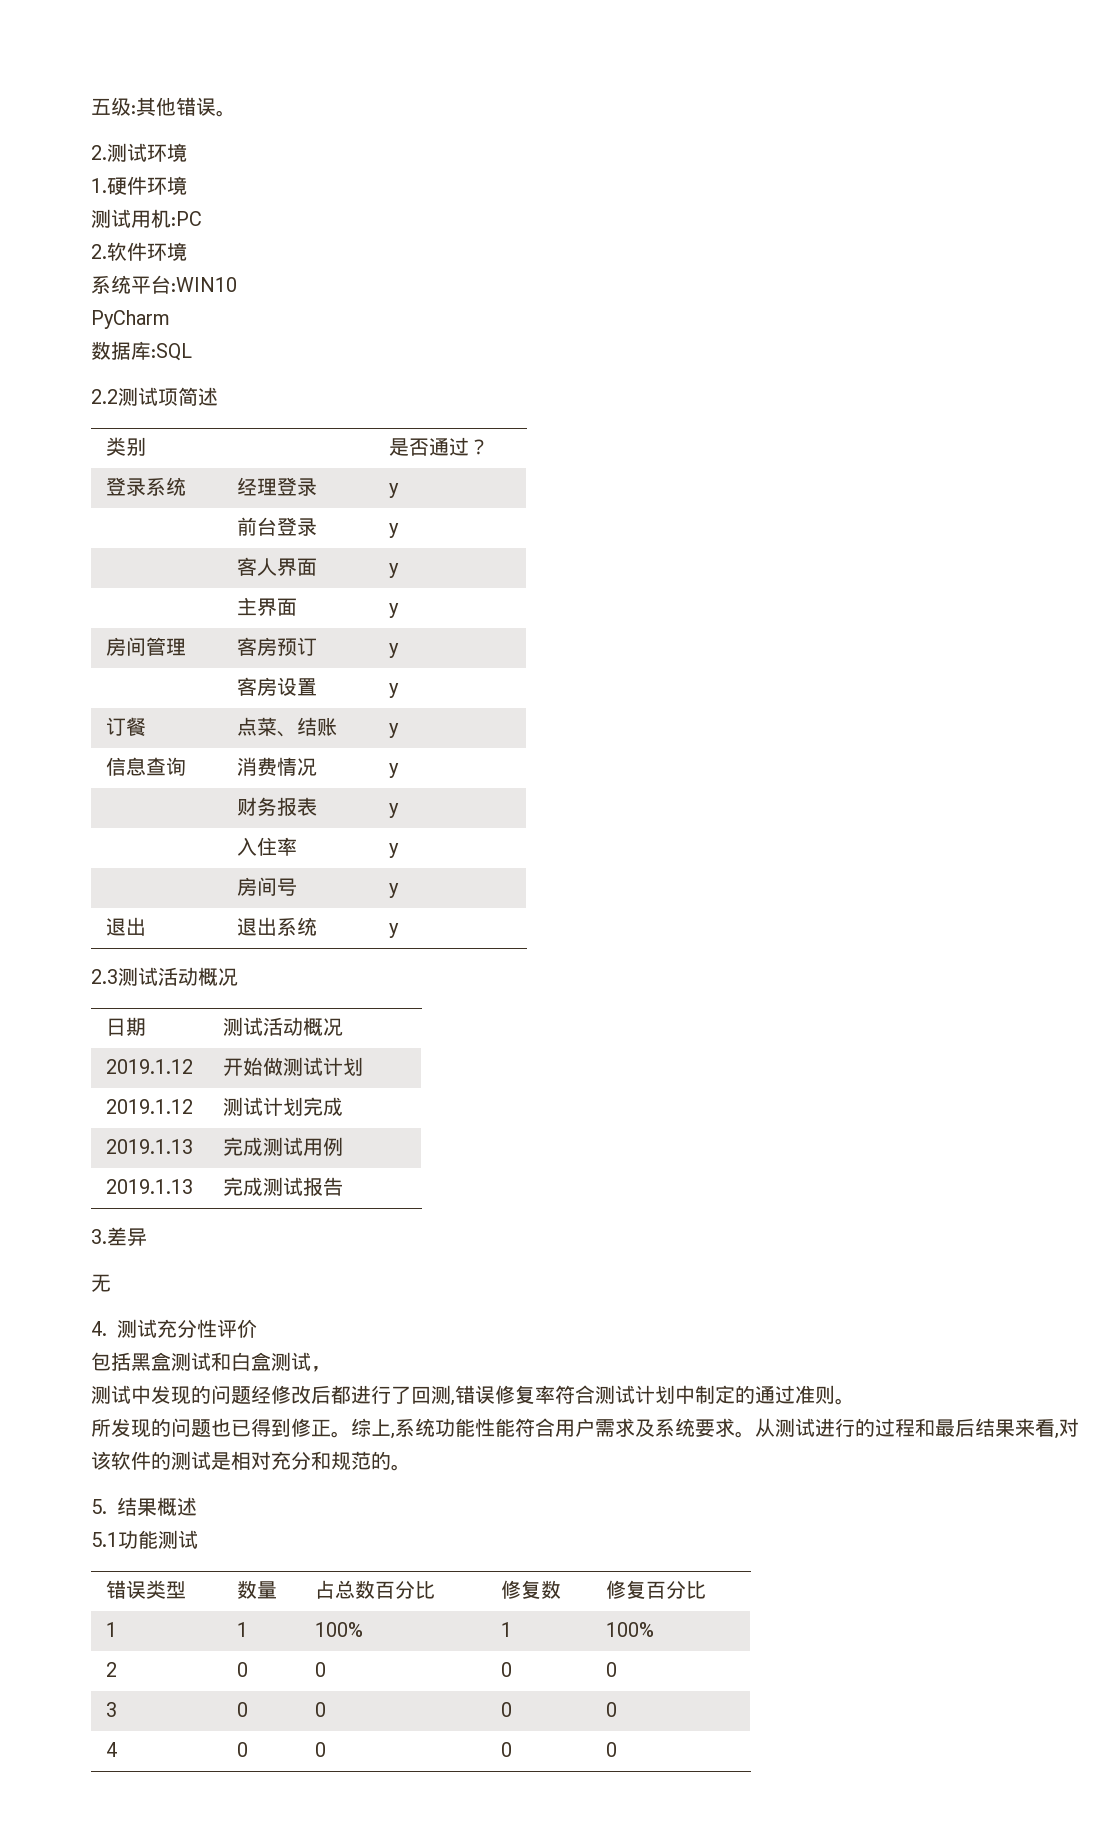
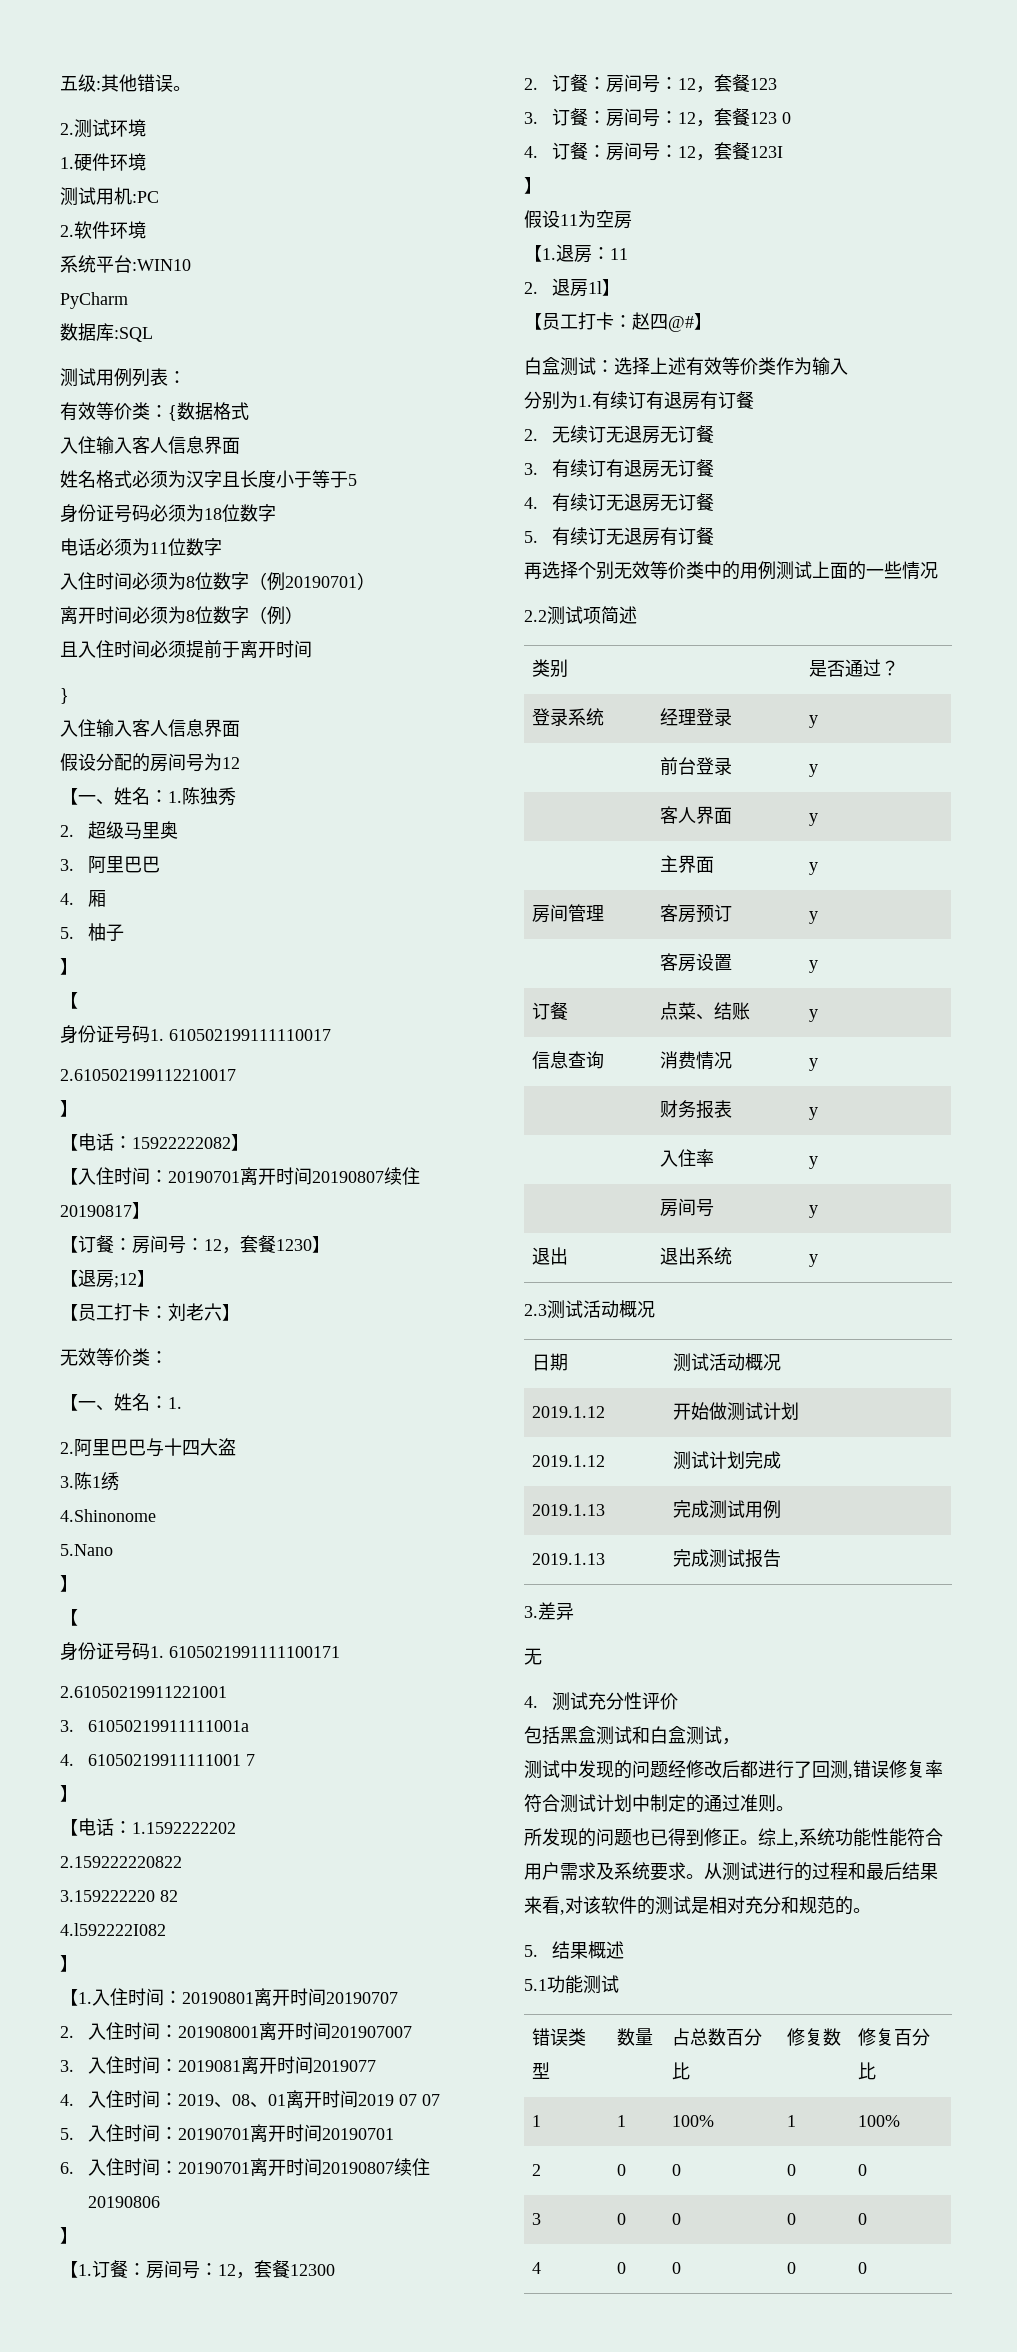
(192, 352) none -> [60,368,186,387] [60,402,249,421] [60,436,240,455] [60,470,357,488] [60,504,276,523] [60,538,222,556] [60,572,375,591] [60,606,303,625] [60,640,312,658] [60,688,69,704] [60,719,240,738] [60,753,240,772] [60,787,236,806] [60,821,179,840] [60,855,161,874] [60,890,107,907] [60,923,125,942] [60,958,78,975] [60,992,78,1009] [60,1025,331,1044] [60,1069,236,1081] [60,1100,78,1117] [60,1133,249,1151] [60,1167,420,1185] [60,1202,150,1219] [60,1235,330,1254] [60,1269,155,1288] [60,1303,240,1321] [60,1348,168,1366] [60,1393,182,1411] [60,1438,236,1457] [60,1472,119,1491] [60,1509,156,1522] [60,1544,113,1556] [60,1575,78,1592] [60,1609,78,1626] [60,1642,340,1661] [60,1686,227,1698] [60,1720,250,1732] [60,1754,256,1766] [60,1785,78,1802] [60,1818,236,1836] [60,1856,182,1868] [60,1890,178,1902] [60,1923,166,1936] [60,1955,78,1972] [60,1988,398,2006] [60,2022,413,2040] [60,2056,377,2074] [60,2090,441,2108] [60,2124,395,2142] [60,2158,431,2176] [88,2196,161,2208] [60,2227,78,2244] [60,2260,335,2279] [524,74,778,93] [524,108,792,127] [524,142,784,161] [524,177,542,194] [524,210,632,229] [524,244,628,263] [524,278,621,297] [524,312,712,332] [524,357,848,376] [524,391,754,410] [524,425,715,444] [524,459,715,478] [524,493,715,512] [524,527,715,546] [524,561,938,580] // 测试用例列表： // 有效等价类：{数据格式 // 入住输入客人信息界面 // 姓名格式必须为汉字且长度小于等于5 // 身份证号码必须为18位数字 // 电话必须为11位数字 // 入住时间必须为8位数字（例20190701） // 离开时间必须为8位数字（例） // 且入住时间必须提前于离开时间 // } // 入住输入客人信息界面 // 假设分配的房间号为12 // 【一、姓名：1.陈独秀 // 2.超级马里奥 // 3.阿里巴巴 // 4.厢 // 5.柚子 // 】 // 【 // 身份证号码1. 610502199111110017 // 2.610502199112210017 // 】 // 【电话：15922222082】 // 【入住时间：20190701离开时间20190807续住20190817】 // 【订餐：房间号：12，套餐1230】 // 【退房;12】 // 【员工打卡：刘老六】 // 无效等价类： // 【一、姓名：1. // 2.阿里巴巴与十四大盗 // 3.陈1绣 // 4.Shinonome // 5.Nano // 】 // 【 // 身份证号码1. 6105021991111100171 // 2.61050219911221001 // 3. 61050219911111001a // 4. 61050219911111001 7 // 】 // 【电话：1.1592222202 // 2.159222220822 // 3.159222220 82 // 4.l592222I082 // 】 // 【1.入住时间：20190801离开时间20190707 // 2.入住时间：201908001离开时间201907007 // 3.入住时间：2019081离开时间2019077 // 4.入住时间：2019、08、01离开时间2019 07 07 // 5.入住时间：20190701离开时间20190701 // 6.入住时间：20190701离开时间20190807续住20190806 // 】 // 【1.订餐：房间号：12，套餐12300 // 2.订餐：房间号：12，套餐123 // 3.订餐：房间号：12，套餐123 0 // 4.订餐：房间号：12，套餐123I // 】 // 假设11为空房 // 【1.退房：11 // 2.退房1l】 // 【员工打卡：赵四@#】 // 白盒测试：选择上述有效等价类作为输入 // 分别为1.有续订有退房有订餐 // 2.无续订无退房无订餐 // 3.有续订有退房无订餐 // 4.有续订无退房无订餐 // 5.有续订无退房有订餐 // 再选择个别无效等价类中的用例测试上面的一些情况

